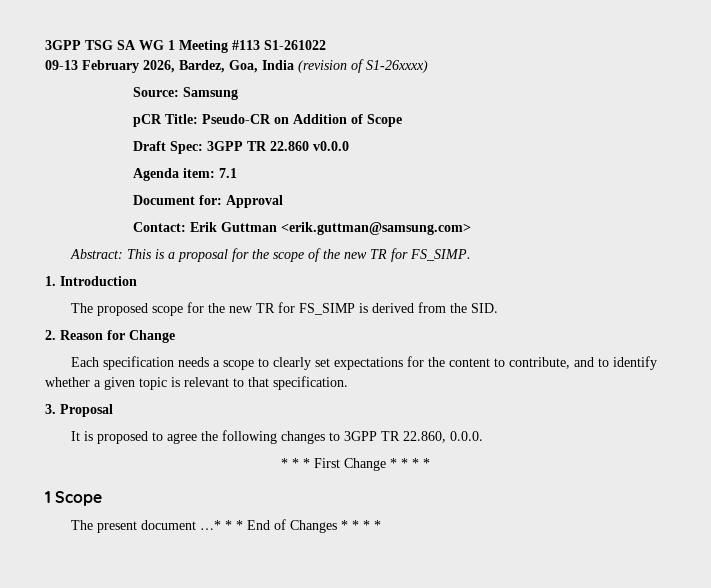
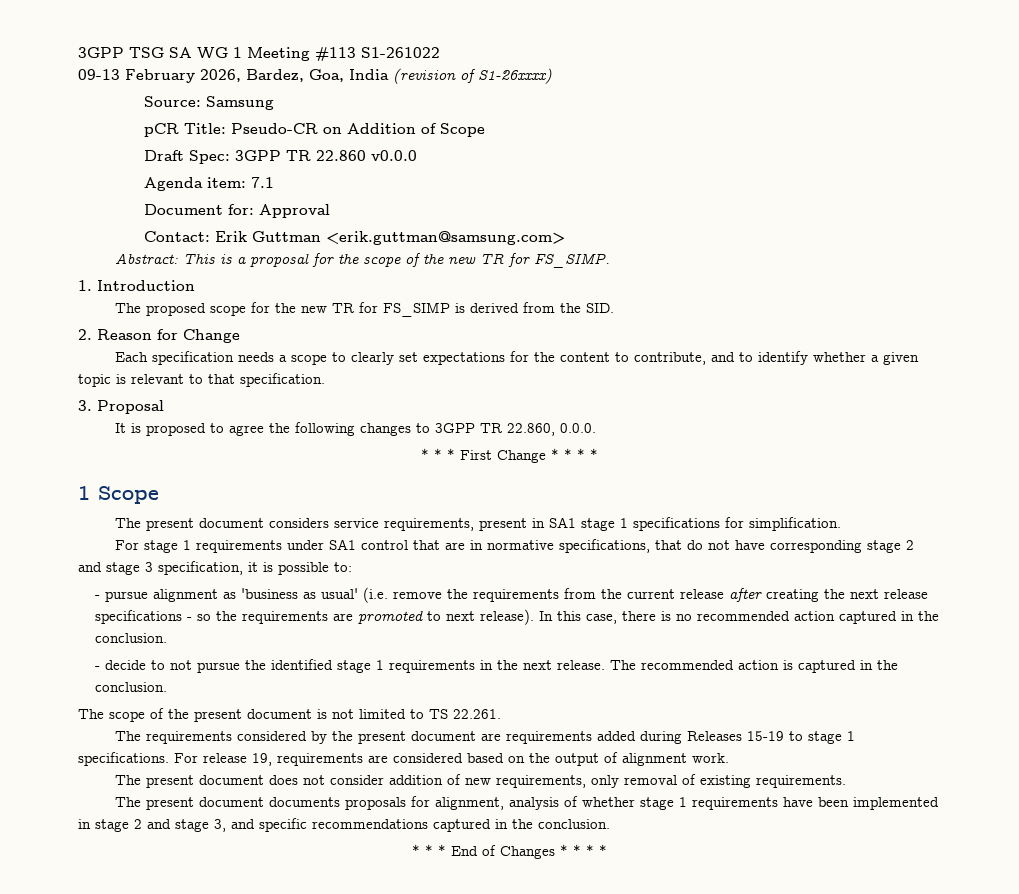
[199,520,221,530] …* -> [268,517,841,531] [114,539,914,553] [78,561,352,575] [94,587,928,603] [94,609,939,625] [94,633,167,643] [94,659,898,673] [94,682,167,692] [78,708,501,722] [114,731,855,744] [78,752,729,766] [114,774,846,788] [114,796,939,810] [78,818,610,832] [412,844,420,856] considers service requirements, present in SA1 stage 1 specifications for simplification. // For stage 1 requirements under SA1 control that are in normative specifications, that do not have corresponding stage 2 and stage 3 specification, it is possible to: // - pursue alignment as 'business as usual' (i.e. remove the requirements from the current release after creating the next release specifications - so the requirements are promoted to next release). In this case, there is no recommended action captured in the conclusion. // - decide to not pursue the identified stage 1 requirements in the next release. The recommended action is captured in the conclusion. // The scope of the present document is not limited to TS 22.261. // The requirements considered by the present document are requirements added during Releases 15-19 to stage 1 specifications. For release 19, requirements are considered based on the output of alignment work. // The present document does not consider addition of new requirements, only removal of existing requirements. // The present document documents proposals for alignment, analysis of whether stage 1 requirements have been implemented in stage 2 and stage 3, and specific recommendations captured in the conclusion. // *

